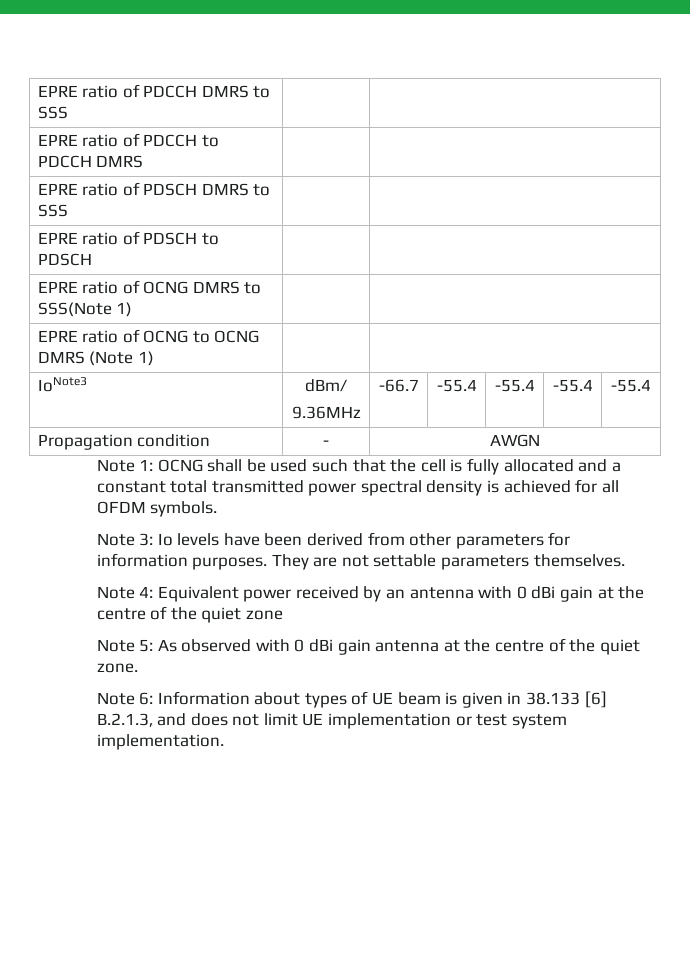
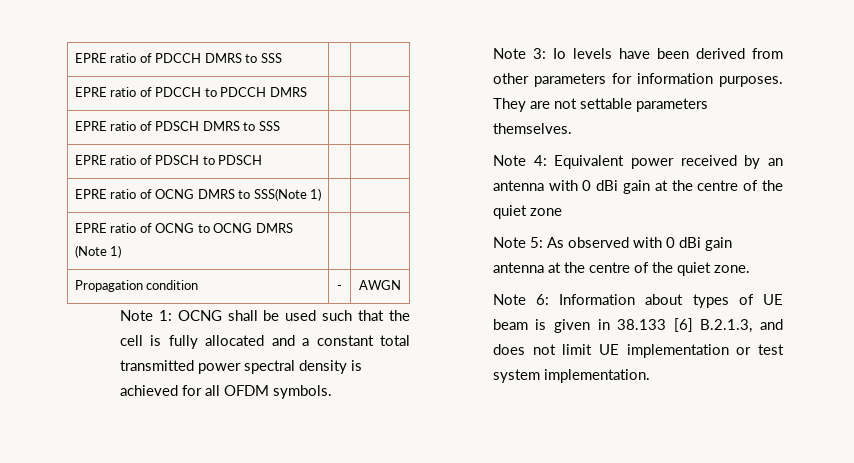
[37,377,87,392] [305,379,347,392] [291,406,361,419] [378,379,419,392] [436,379,477,392] [494,379,535,392] [552,379,593,392] [611,379,651,392] // IoNote3 | dBm/ // 9.36MHz | -66.7 | -55.4 | -55.4 | -55.4 | -55.4 -> (122, 251) none

